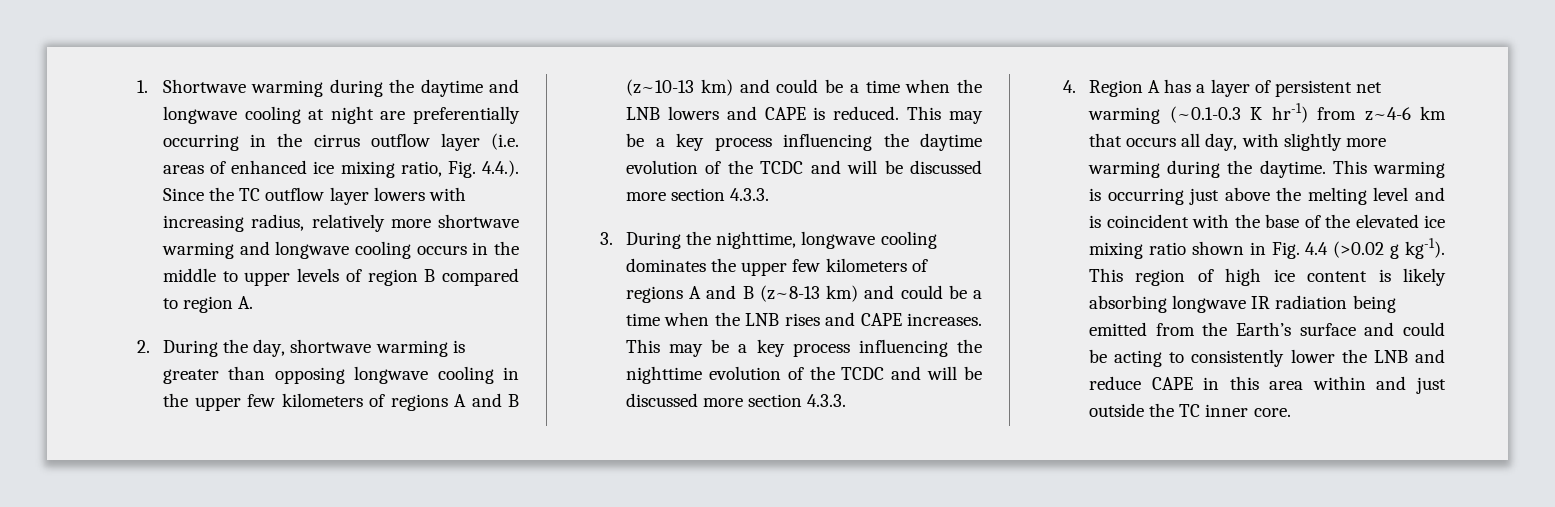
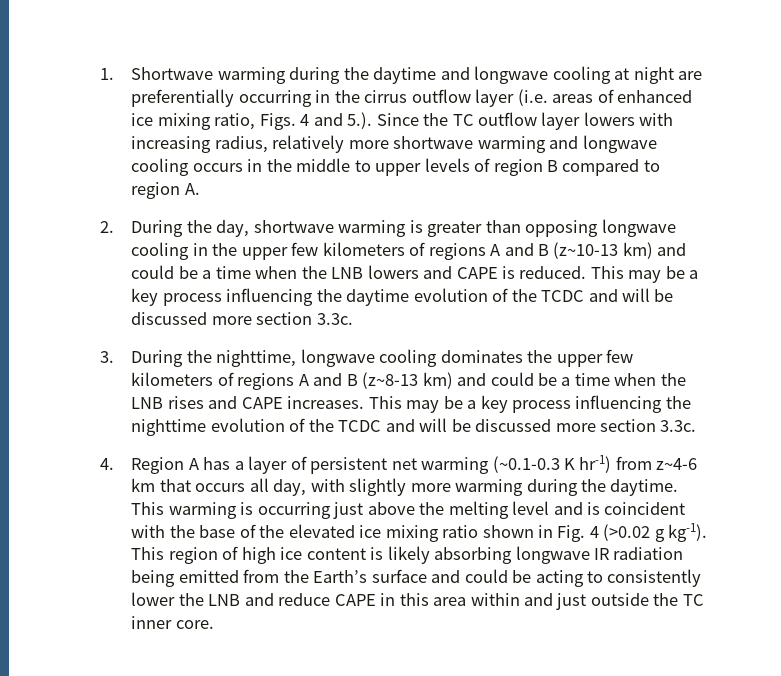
[447,160,519,178] Fig. 4.4.). -> [259,112,373,130] Figs. 4 and 5.).
[730,188,770,201] 4.3.3. -> [316,313,353,325] 3.3c.
[807,394,847,407] 4.3.3. -> [660,420,697,432] 3.3c.
[1305,242,1329,255] 4.4 -> [589,526,599,538] 4

